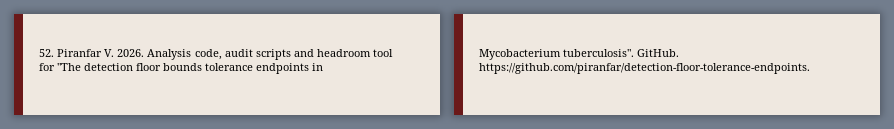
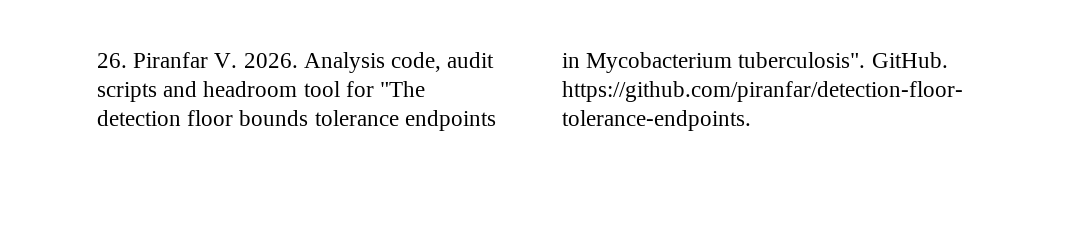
[39,49,54,57] 52. -> [97,53,127,68] 26.

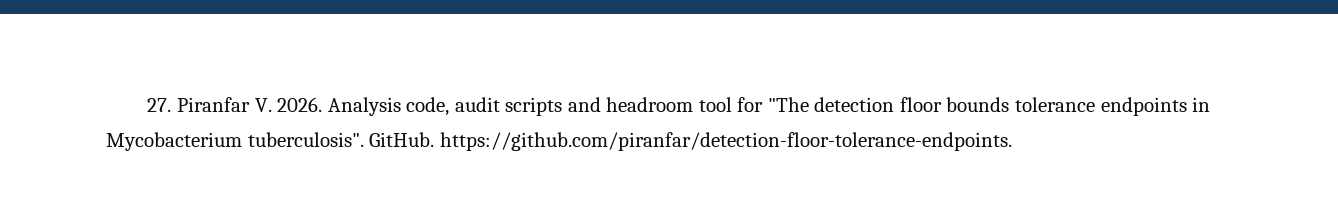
[97,53,127,68] 26. -> [147,98,172,112] 27.

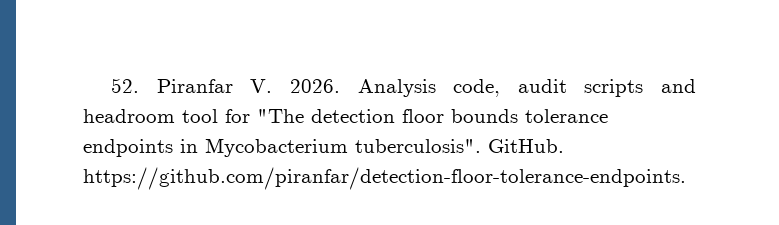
[147,98,172,112] 27. -> [111,78,140,93] 52.

